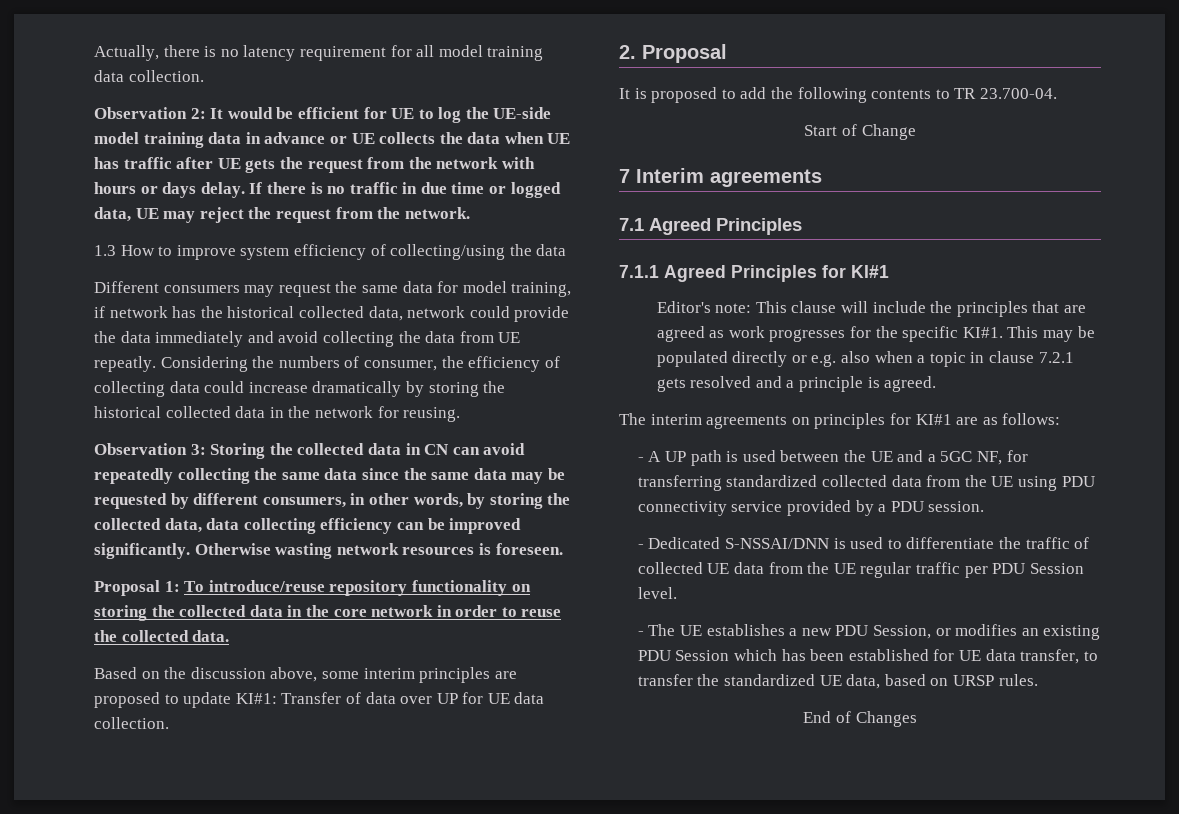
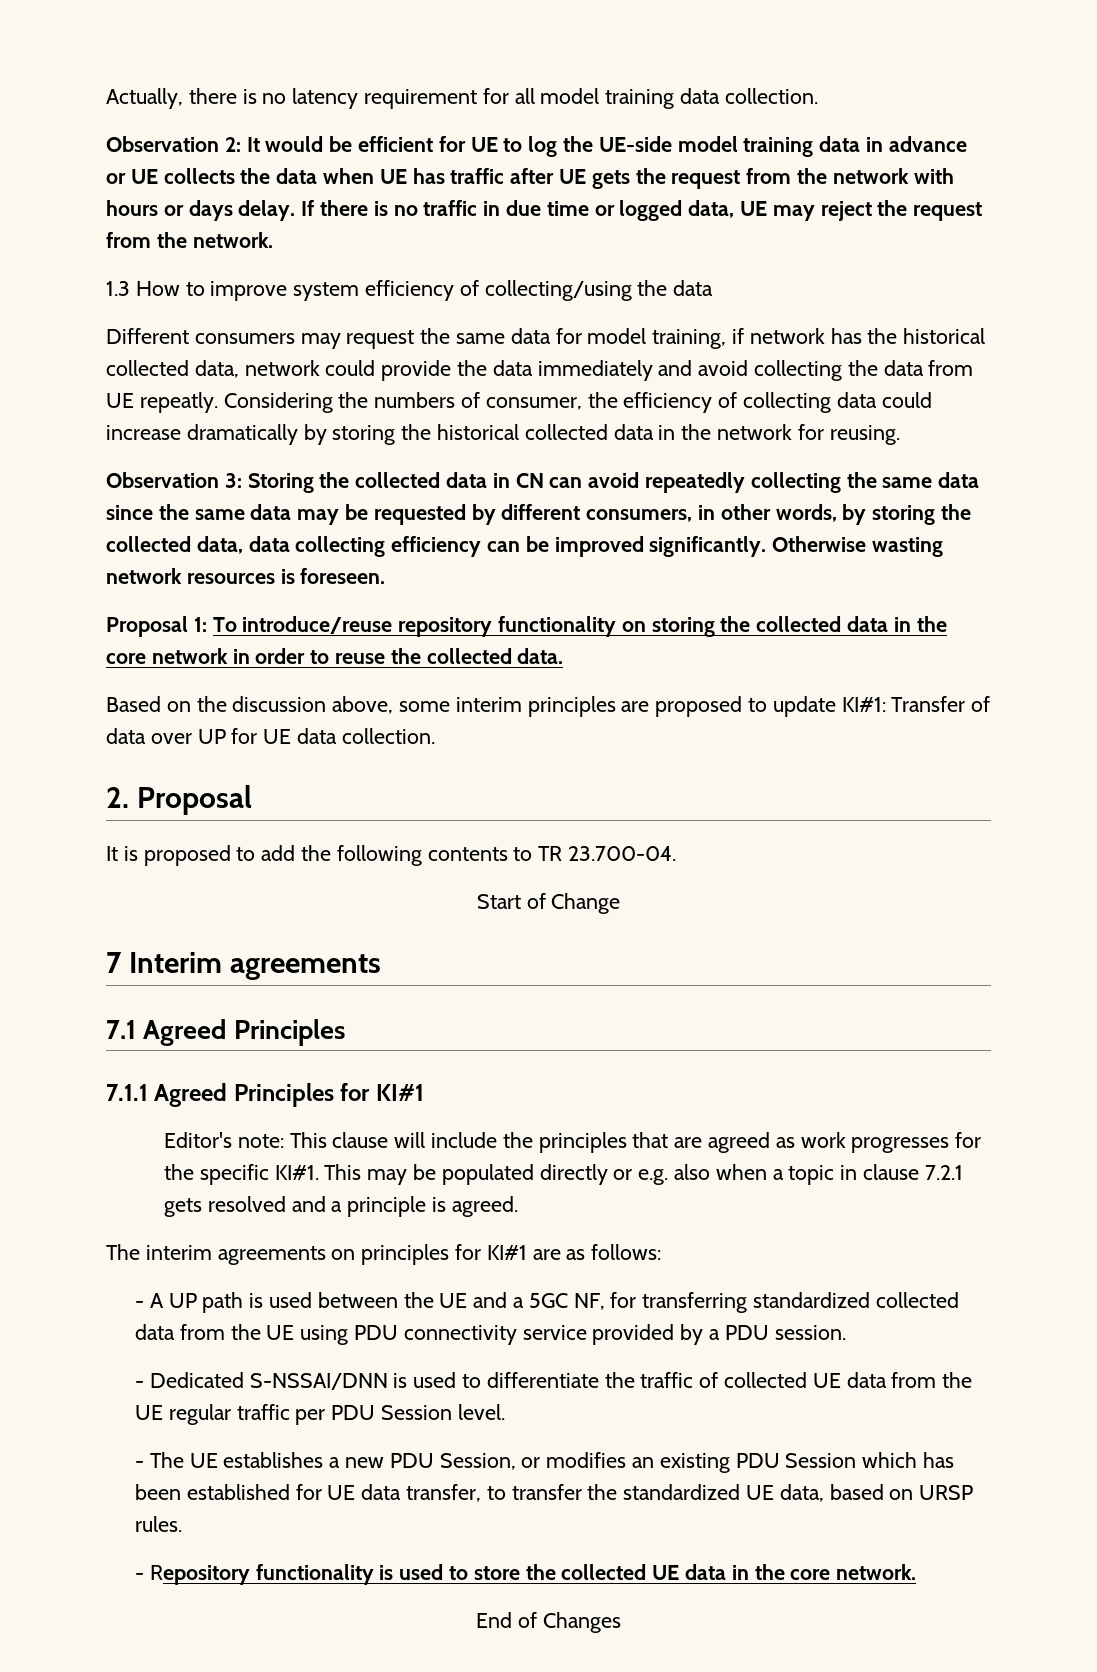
(1038, 680) none -> [134,1564,917,1585] // - Repository functionality is used to store the collected UE data in the core network.

